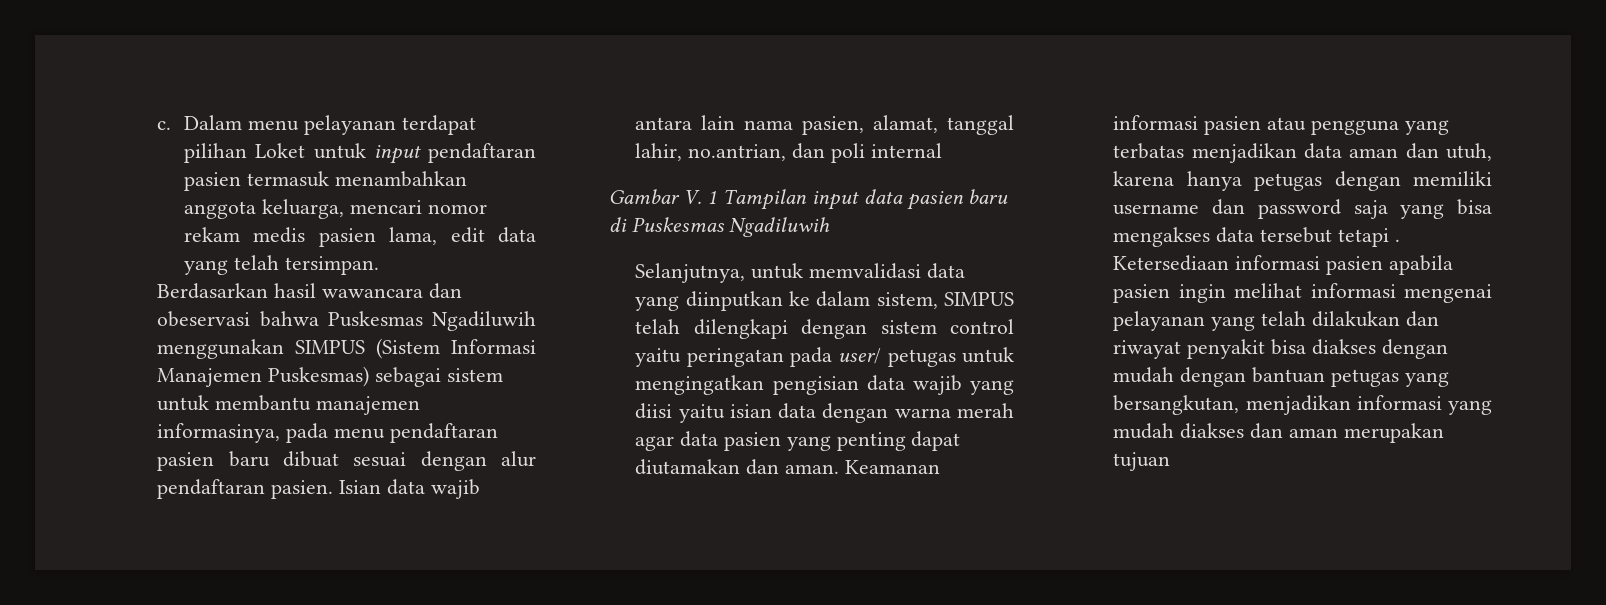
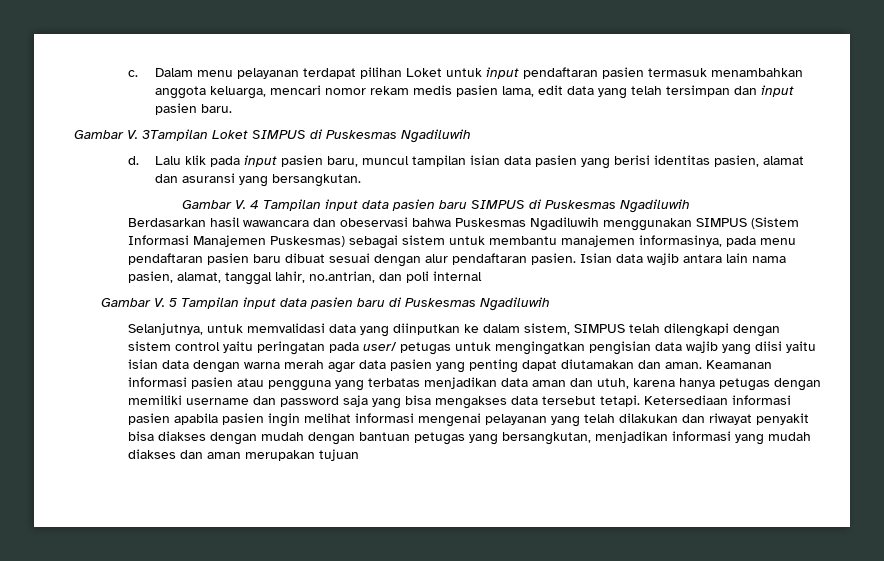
[284,256,379,275] tersimpan. -> [665,85,794,97] [154,103,232,115] [74,129,471,143] [127,155,804,169] [154,173,361,187] [181,199,690,213] tersimpan dan input pasien baru. // Gambar V. 3Tampilan Loket SIMPUS di Puskesmas Ngadiluwih // d. Lalu klik pada input pasien baru, muncul tampilan isian data pasien yang berisi identitas pasien, alamat dan asuransi yang bersangkutan. // Gambar V. 4 Tampilan input data pasien baru SIMPUS di Puskesmas Ngadiluwih
[707,190,718,204] 1 -> [168,298,177,307] 5
[1337,228,1400,247] tetapi . -> [599,395,640,407] tetapi.

